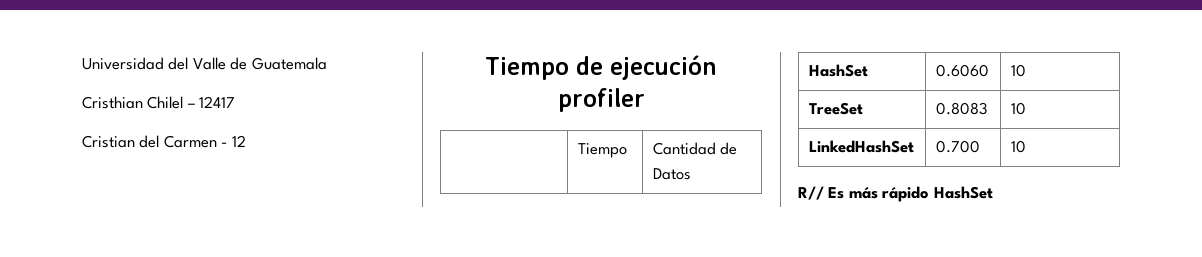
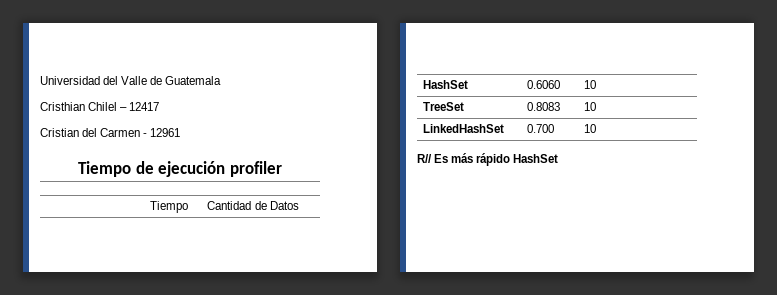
[231,135,246,147] 12 -> [150,128,181,137] 12961

